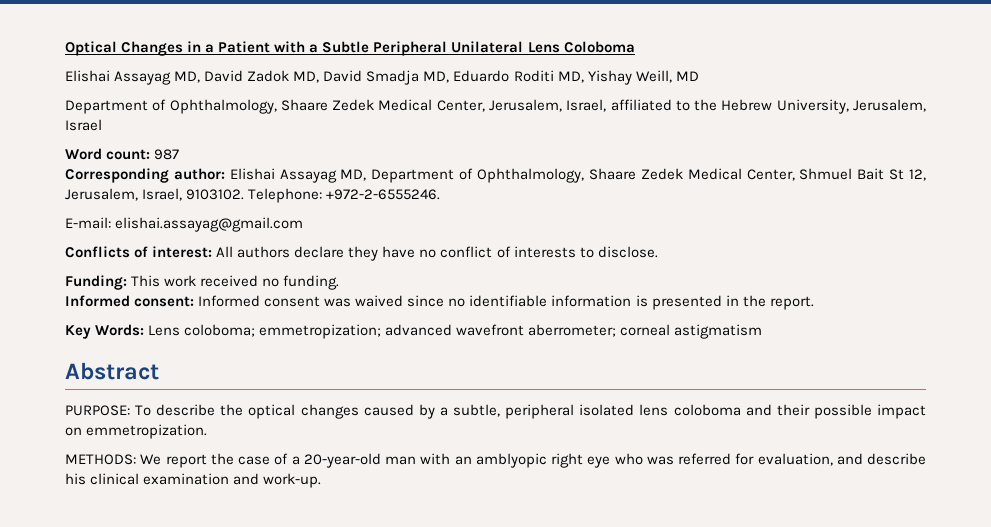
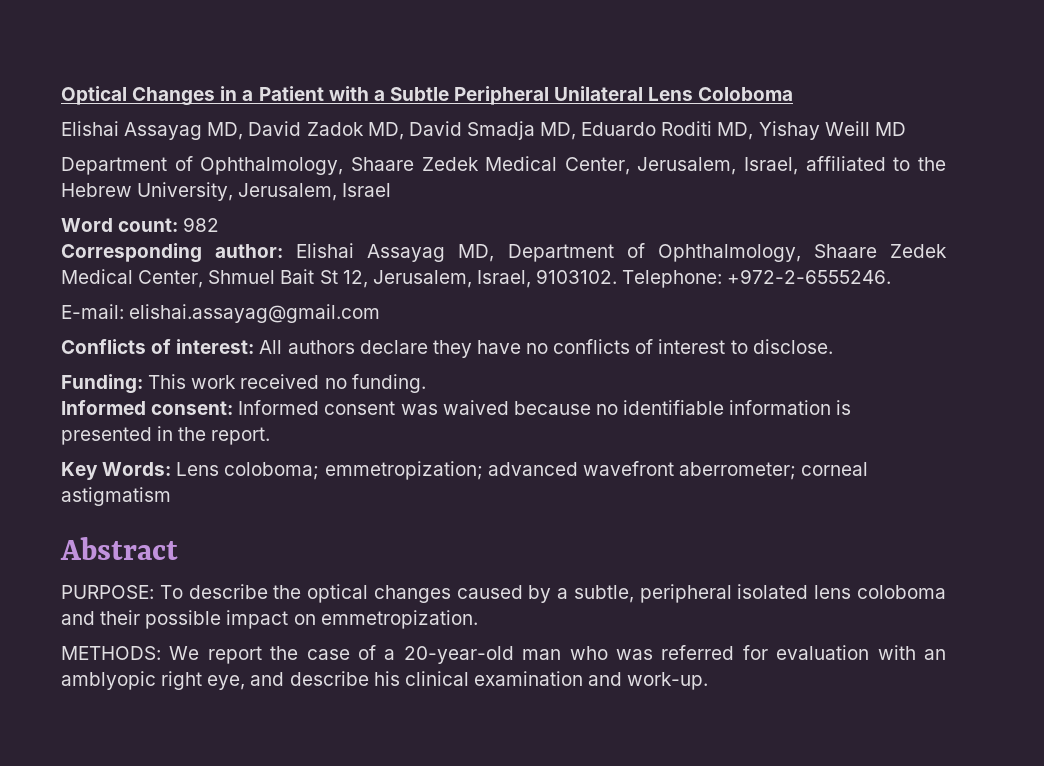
[635,70,672,83] Weill, -> [824,121,870,136] Weill
[154,149,180,160] 987 -> [183,217,220,232] 982
[440,246,576,258] conflict of interests -> [553,339,726,354] conflicts of interest
[407,295,445,307] since -> [513,401,591,415] because
[420,453,833,468] with an amblyopic right eye who was referred for evaluation, -> [569,645,946,660] [61,671,246,690] who was referred for evaluation with an amblyopic right eye,

